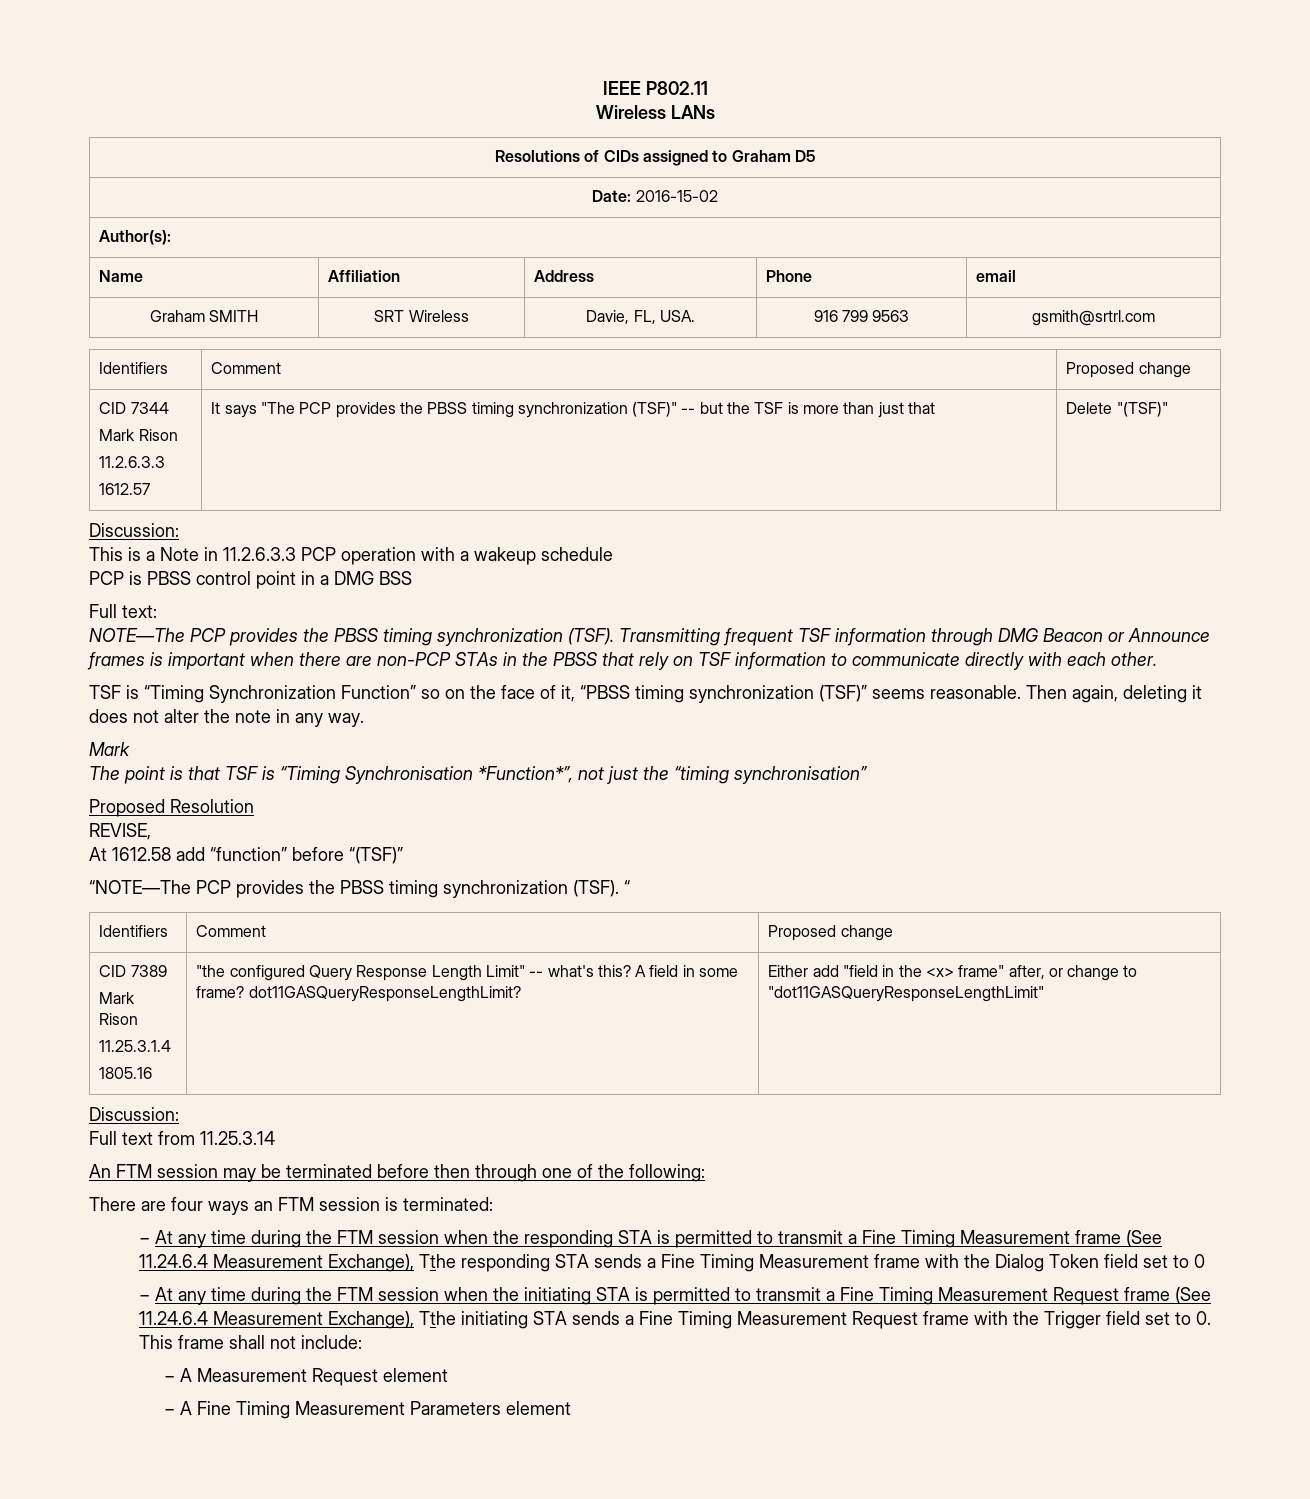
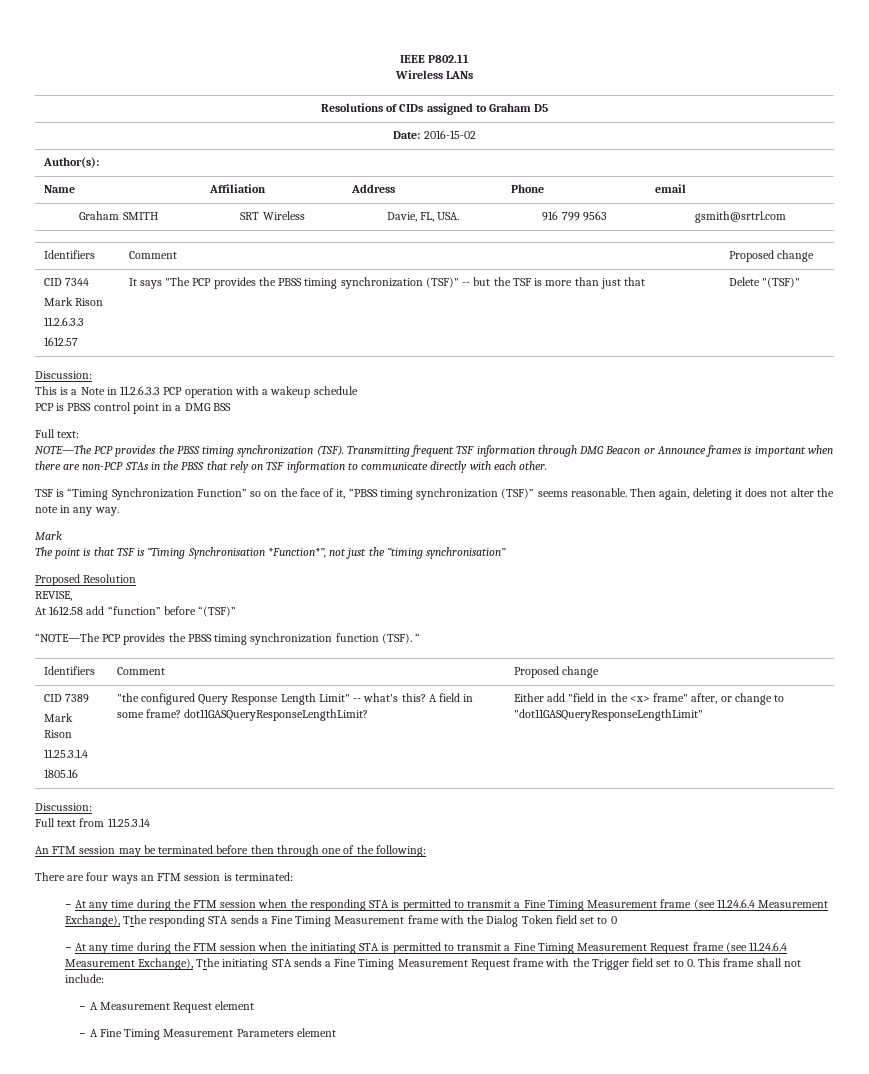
(568, 889) none -> [335,633,379,642] function
[1126,1230,1163,1247] (See -> [693,899,715,910] (see
[1175,1287,1212,1304] (See -> [725,942,747,953] (see

